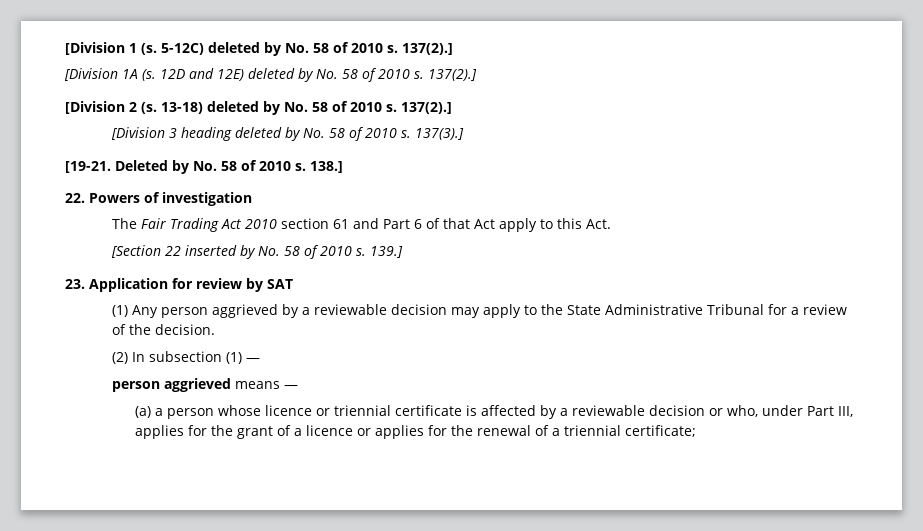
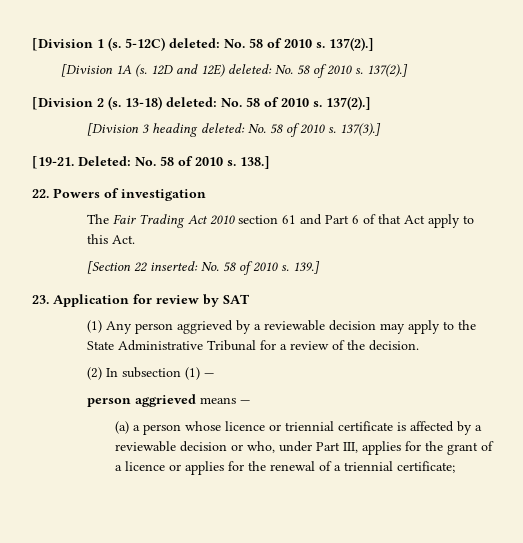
[208,42,281,56] deleted by -> [169,38,220,48] deleted:
[248,68,314,82] deleted by -> [227,64,272,74] deleted:
[207,101,280,115] deleted by -> [166,97,217,107] deleted:
[234,127,301,141] deleted by -> [201,123,246,133] deleted:
[115,160,189,174] Deleted by -> [78,156,131,166] Deleted:
[184,245,256,259] inserted by -> [150,261,199,271] inserted:

